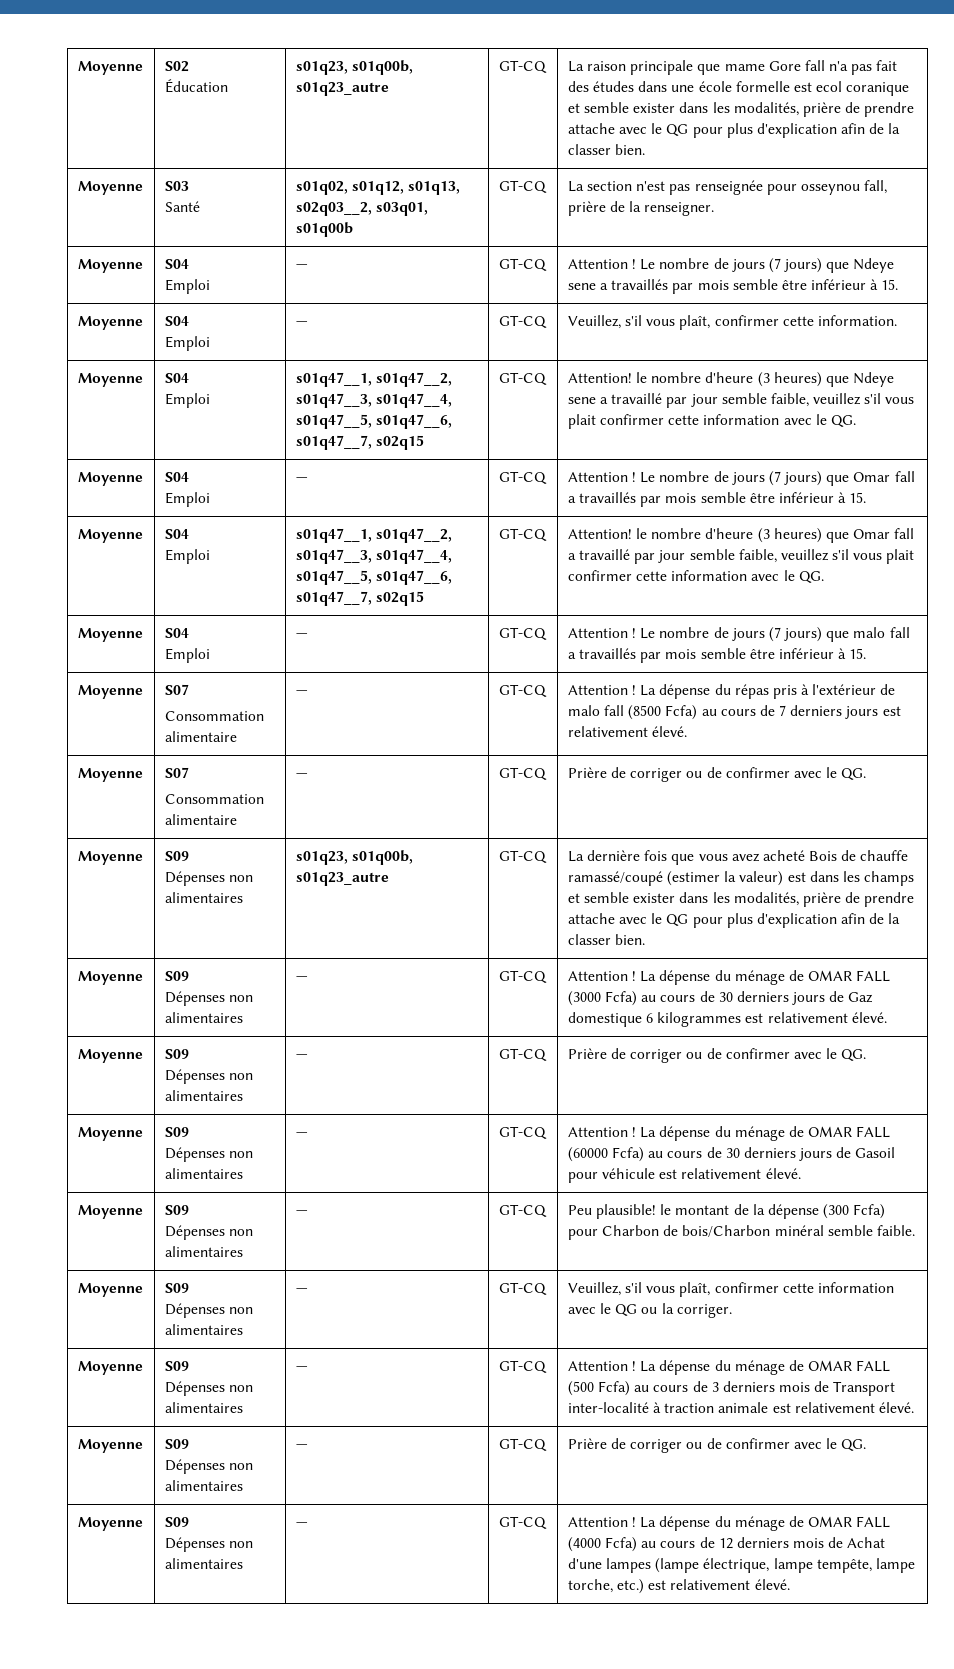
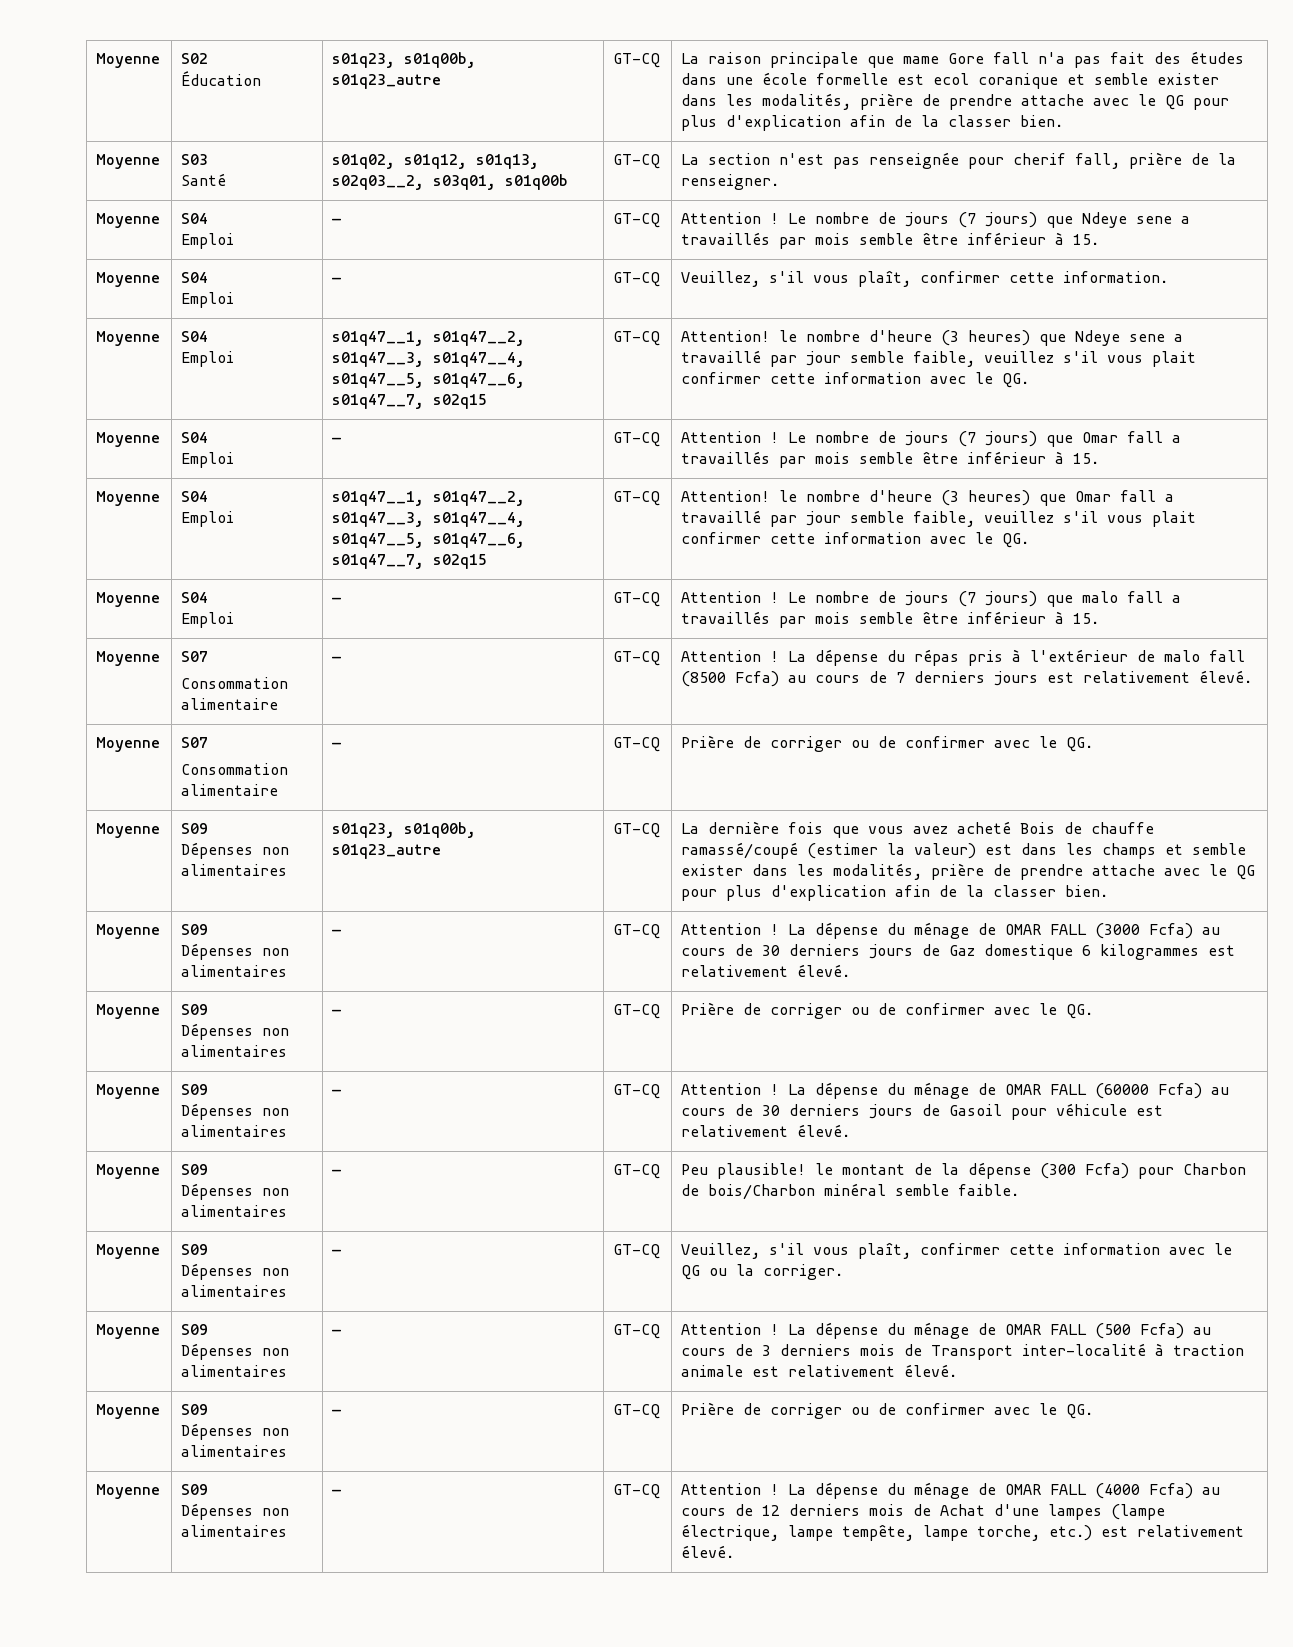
[800,184,860,195] osseynou -> [1013,153,1067,165] cherif

